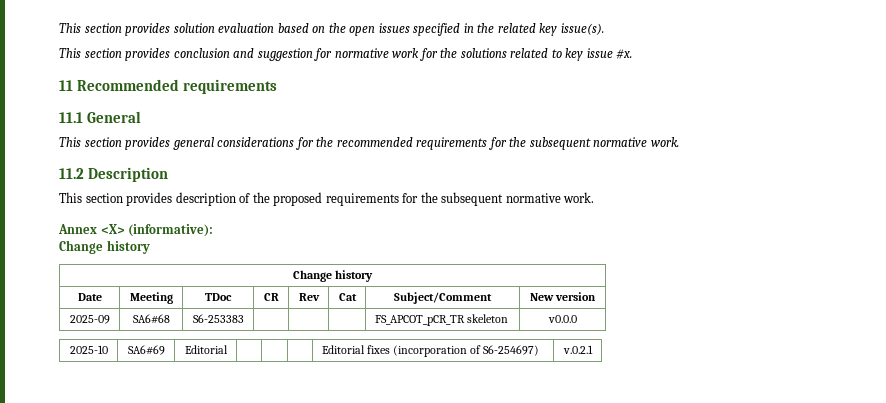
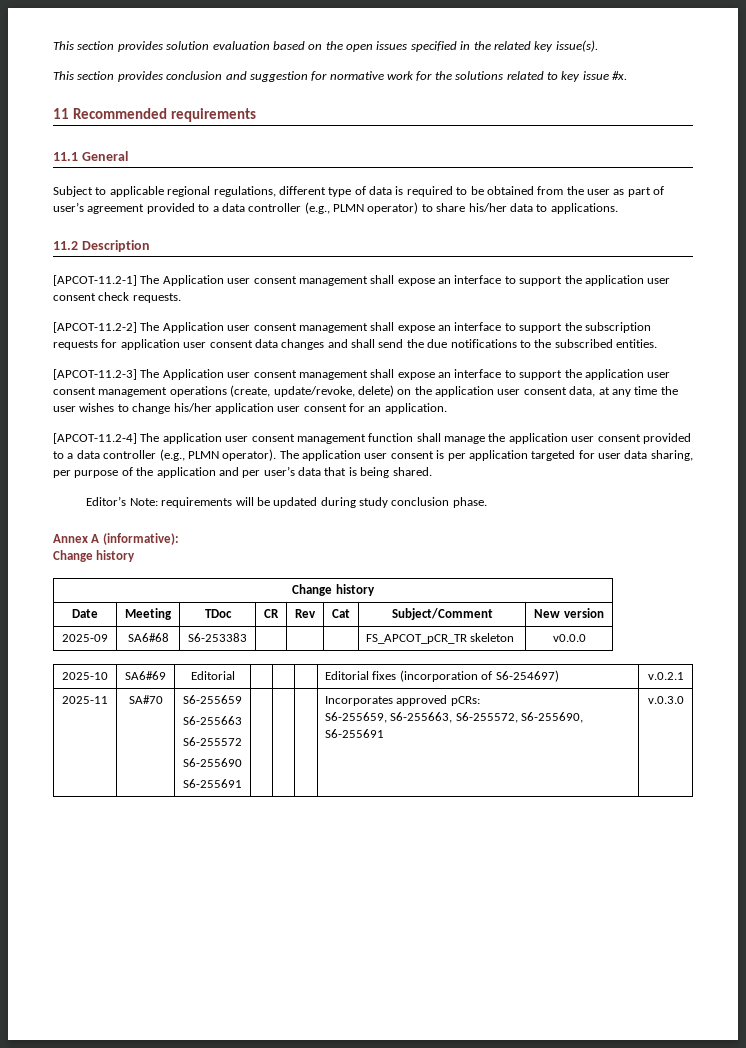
[59,137,679,150] [59,167,168,182] [59,192,595,206] This section provides general considerations for the recommended requirements for the subsequent normative work. // 11.2 Description // This section provides description of the proposed requirements for the subsequent normative work. -> [53,186,665,197] [53,202,618,214] [53,240,150,252] [53,275,671,286] [53,292,181,303] [53,322,651,333] [53,339,657,350] [53,369,671,380] [53,385,678,397] [53,403,447,414] [53,433,691,444] [53,449,693,461] [53,466,432,478] [86,496,487,508] Subject to applicable regional regulations, different type of data is required to be obtained from the user as part of user’s agreement provided to a data controller (e.g., PLMN operator) to share his/her data to applications. // 11.2 Description // [APCOT-11.2-1] The Application user consent management shall expose an interface to support the application user consent check requests. // [APCOT-11.2-2] The Application user consent management shall expose an interface to support the subscription requests for application user consent data changes and shall send the due notifications to the subscribed entities. // [APCOT-11.2-3] The Application user consent management shall expose an interface to support the application user consent management operations (create, update/revoke, delete) on the application user consent data, at any time the user wishes to change his/her application user consent for an application. // [APCOT-11.2-4] The application user consent management function shall manage the application user consent provided to a data controller (e.g., PLMN operator). The application user consent is per application targeted for user data sharing, per purpose of the application and per user’s data that is being shared. // Editor’s Note: requirements will be updated during study conclusion phase.
[100,224,125,234] <X> -> [91,534,100,543] A
(593, 349) none -> [62,696,108,704] [128,695,163,704] [183,695,242,704] [183,716,242,725] [183,737,242,746] [183,758,242,767] [183,779,242,788] [325,695,480,706] [325,712,584,723] [325,729,385,738] [647,696,684,704] // 2025-11 | SA#70 | S6-255659 // S6-255663 // S6-255572 // S6-255690 // S6-255691 | | | | Incorporates approved pCRs: // S6-255659, S6-255663, S6-255572, S6-255690, S6-255691 | v.0.3.0

